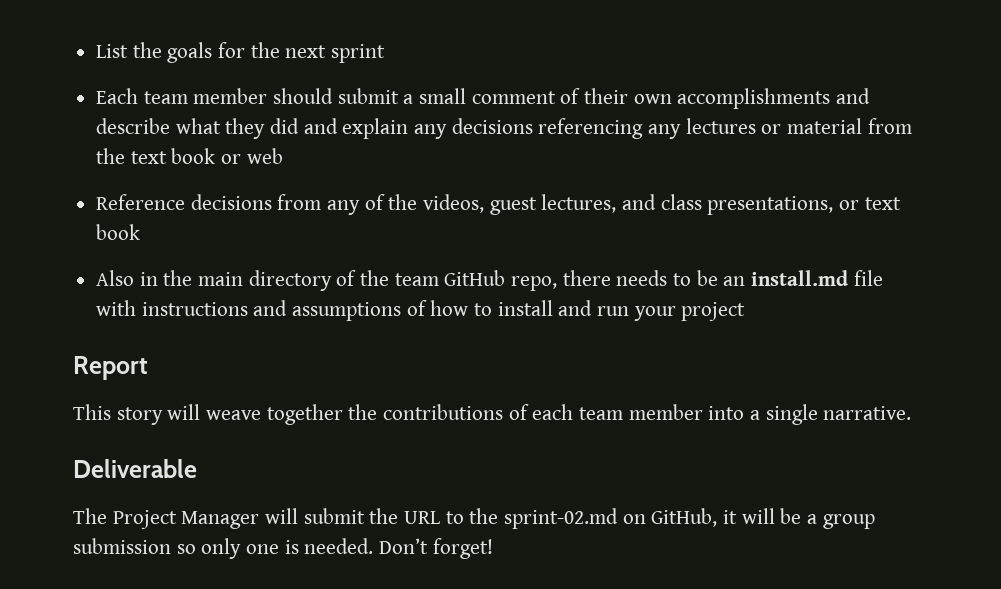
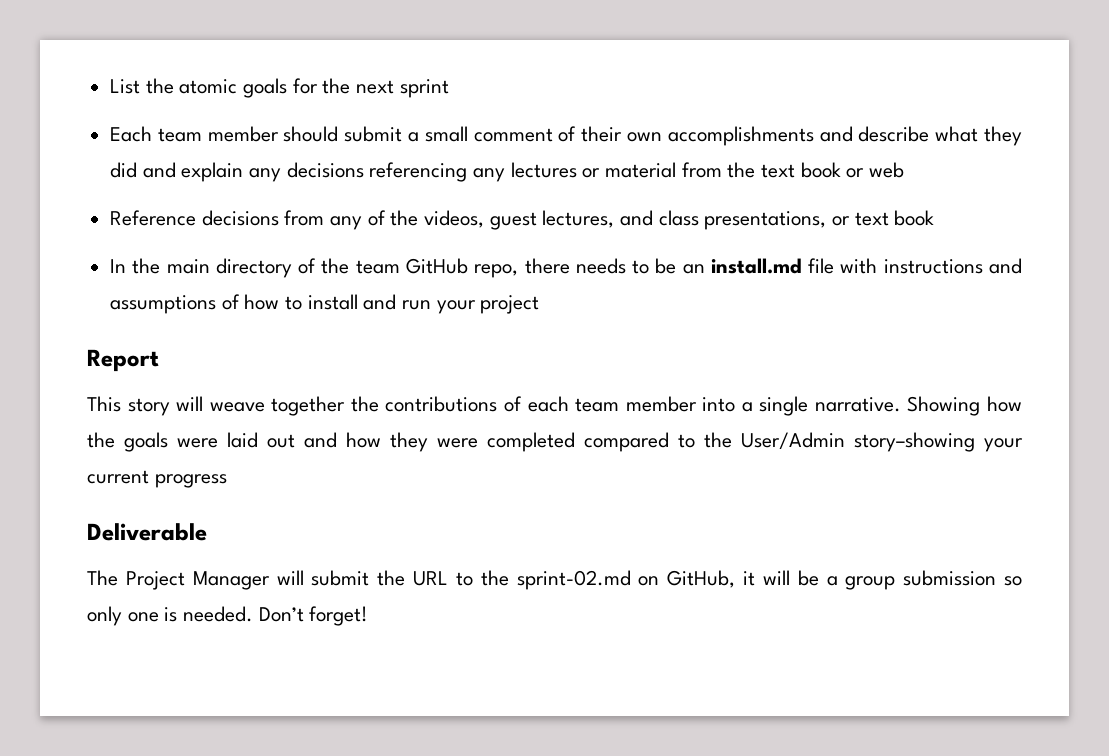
(162, 50) none -> [179,79,238,94] atomic
[96,270,158,286] Also in -> [110,259,127,273] In
(912, 413) none -> [907,396,1022,416] [87,432,1023,452] [87,470,227,488] Showing how the goals were laid out and how they were completed compared to the User/Admin story–showing your current progress

